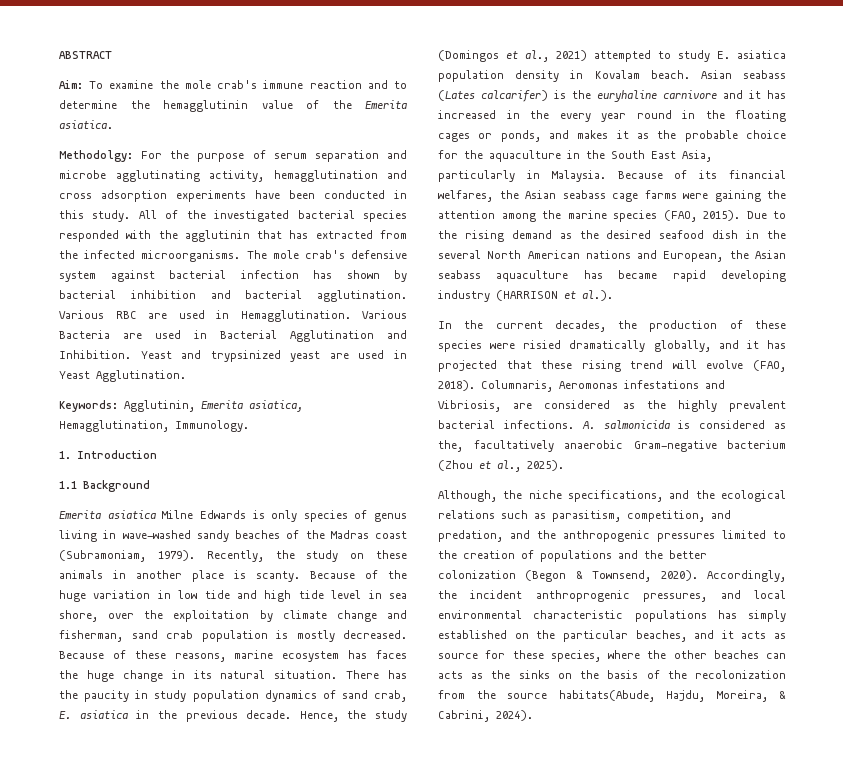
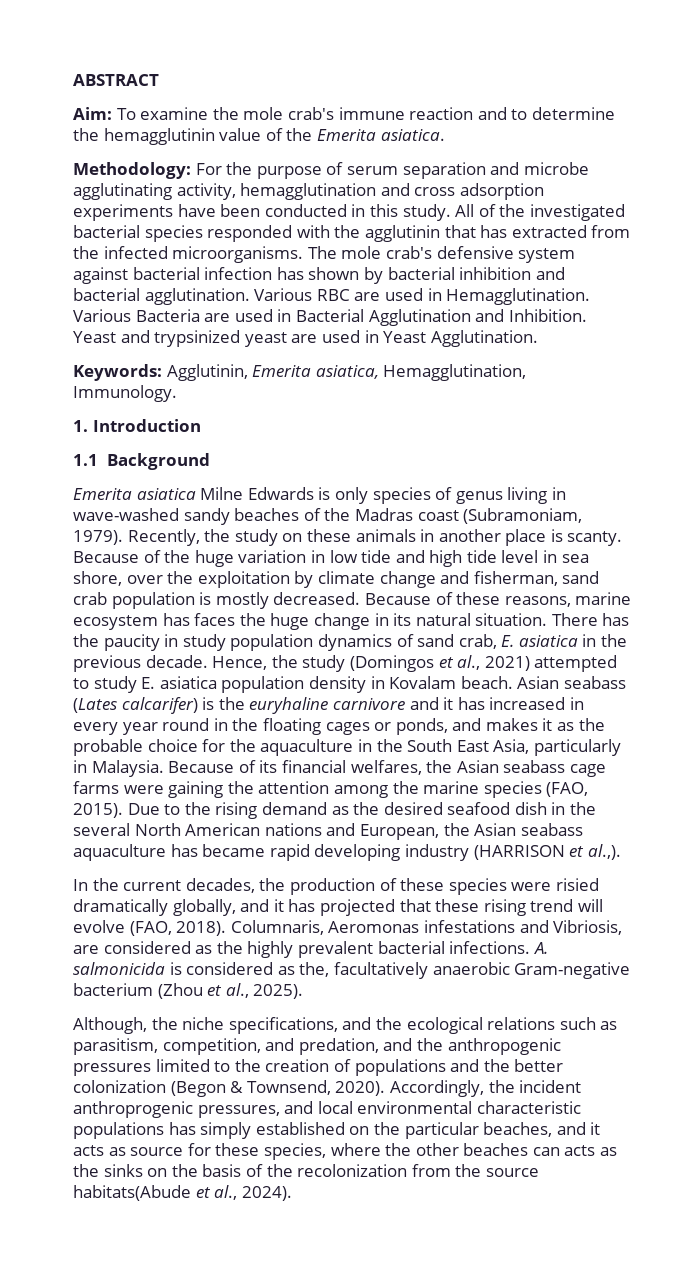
[59,150,133,162] Methodolgy: -> [73,162,191,179] Methodology:
[530,110,549,119] the -> (584, 703) none
[582,290,613,301] al.). -> [587,844,621,860] al.,).
[558,690,786,702] [438,710,490,722] habitats(Abude, Hajdu, Moreira, & Cabrini, -> [73,1185,238,1201] habitats(Abude et al.,

